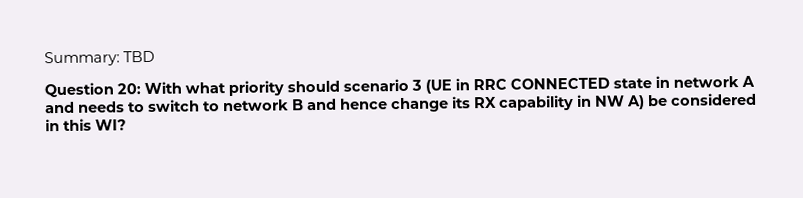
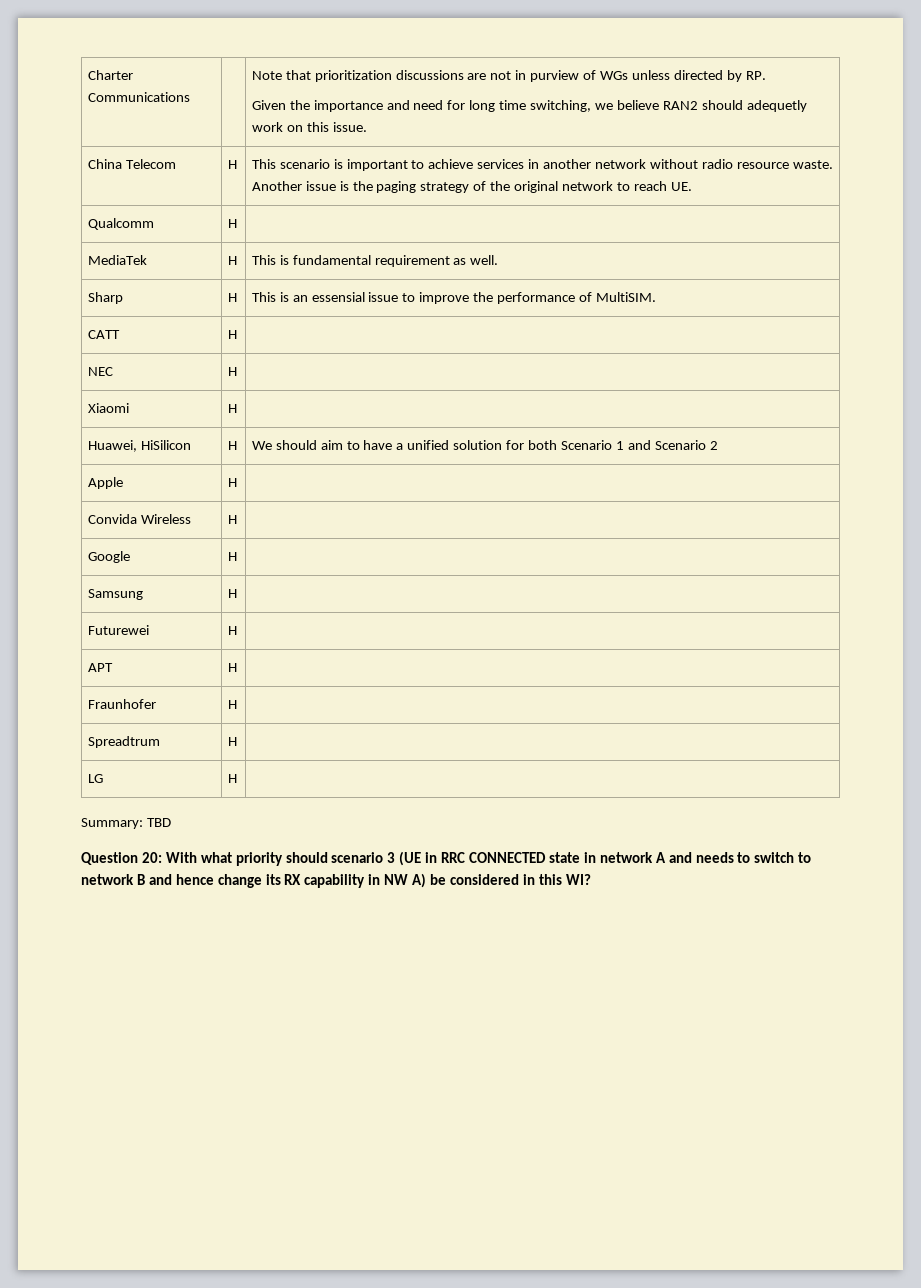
(44, 59) none -> [87,70,133,80] [87,92,190,102] [251,70,766,82] [251,100,807,112] [251,122,367,132] [87,159,176,169] [227,160,237,169] [251,159,833,171] [251,181,692,193] [87,218,154,230] [227,219,237,228] [87,255,147,265] [227,256,237,265] [251,255,499,267] [87,292,123,304] [227,293,237,302] [251,292,656,304] [87,330,120,339] [227,330,237,339] [87,367,113,376] [227,367,237,376] [87,403,129,413] [227,404,237,413] [87,440,191,452] [227,441,237,450] [251,440,718,450] [87,477,123,489] [227,478,237,487] [87,514,191,524] [227,515,237,524] [87,551,130,563] [227,552,237,561] [87,589,143,600] [227,589,237,598] [87,625,149,635] [227,626,237,635] [87,663,113,672] [227,663,237,672] [87,699,156,709] [227,700,237,709] [87,736,160,748] [227,737,237,746] [87,774,103,783] [227,774,237,783] Charter Communications | | Note that prioritization discussions are not in purview of WGs unless directed by RP. // Given the importance and need for long time switching, we believe RAN2 should adequetly work on this issue. // China Telecom | H | This scenario is important to achieve services in another network without radio resource waste. Another issue is the paging strategy of the original network to reach UE. // Qualcomm | H | // MediaTek | H | This is fundamental requirement as well. // Sharp | H | This is an essensial issue to improve the performance of MultiSIM. // CATT | H | // NEC | H | // Xiaomi | H | // Huawei, HiSilicon | H | We should aim to have a unified solution for both Scenario 1 and Scenario 2 // Apple | H | // Convida Wireless | H | // Google | H | // Samsung | H | // Futurewei | H | // APT | H | // Fraunhofer | H | // Spreadtrum | H | // LG | H | //

